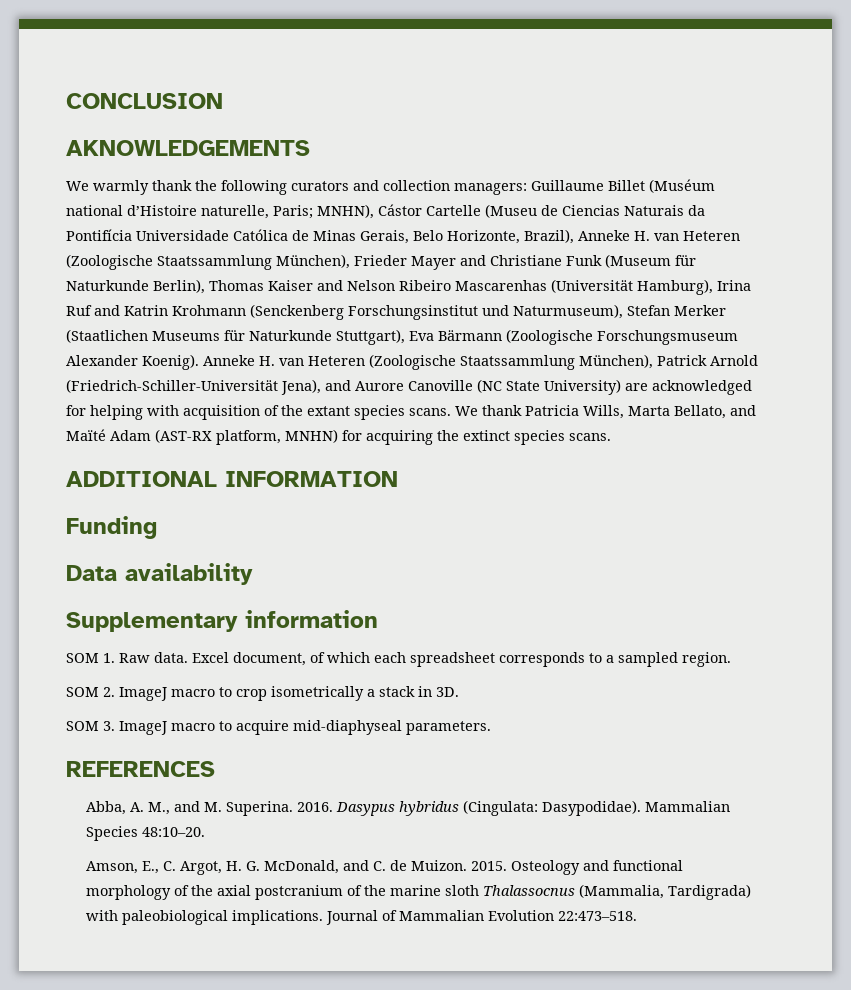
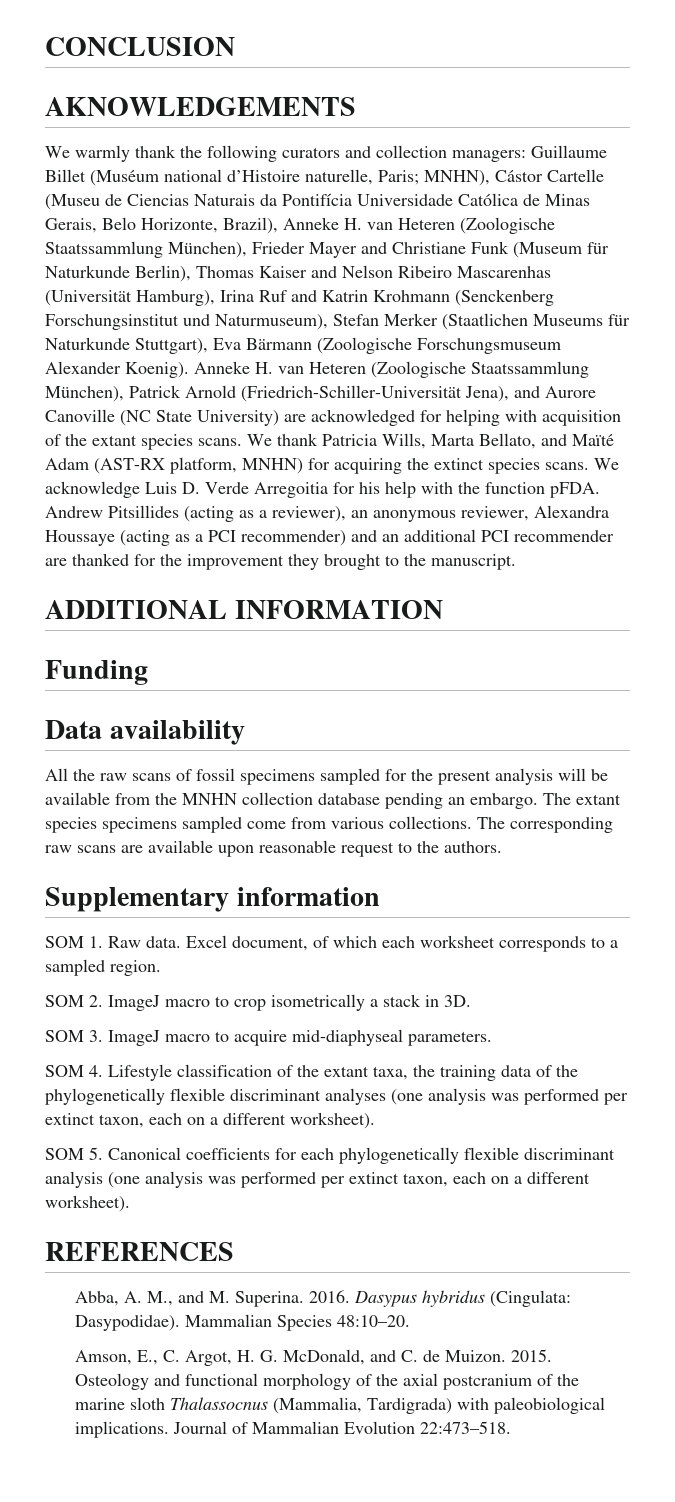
(611, 437) none -> [594,458,619,470] [45,481,600,498] [45,505,609,522] [45,529,614,546] [45,553,516,570] We acknowledge Luis D. Verde Arregoitia for his help with the function pFDA. Andrew Pitsillides (acting as a reviewer), an anonymous reviewer, Alexandra Houssaye (acting as a PCI recommender) and an additional PCI recommender are thanked for the improvement they brought to the manuscript.
(253, 574) none -> [45,768,608,785] [45,792,621,809] [45,816,613,833] [45,840,502,857] // All the raw scans of fossil specimens sampled for the present analysis will be available from the MNHN collection database pending an embargo. The extant species specimens sampled come from various collections. The corresponding raw scans are available upon reasonable request to the authors.
[410,652,495,667] spreadsheet -> [420,935,495,948] worksheet
(491, 728) none -> [45,1064,578,1081] [45,1088,628,1105] [45,1112,375,1129] [45,1147,615,1164] [45,1171,590,1188] [45,1195,130,1212] // SOM 4. Lifestyle classification of the extant taxa, the training data of the phylogenetically flexible discriminant analyses (one analysis was performed per extinct taxon, each on a different worksheet). // SOM 5. Canonical coefficients for each phylogenetically flexible discriminant analysis (one analysis was performed per extinct taxon, each on a different worksheet).

